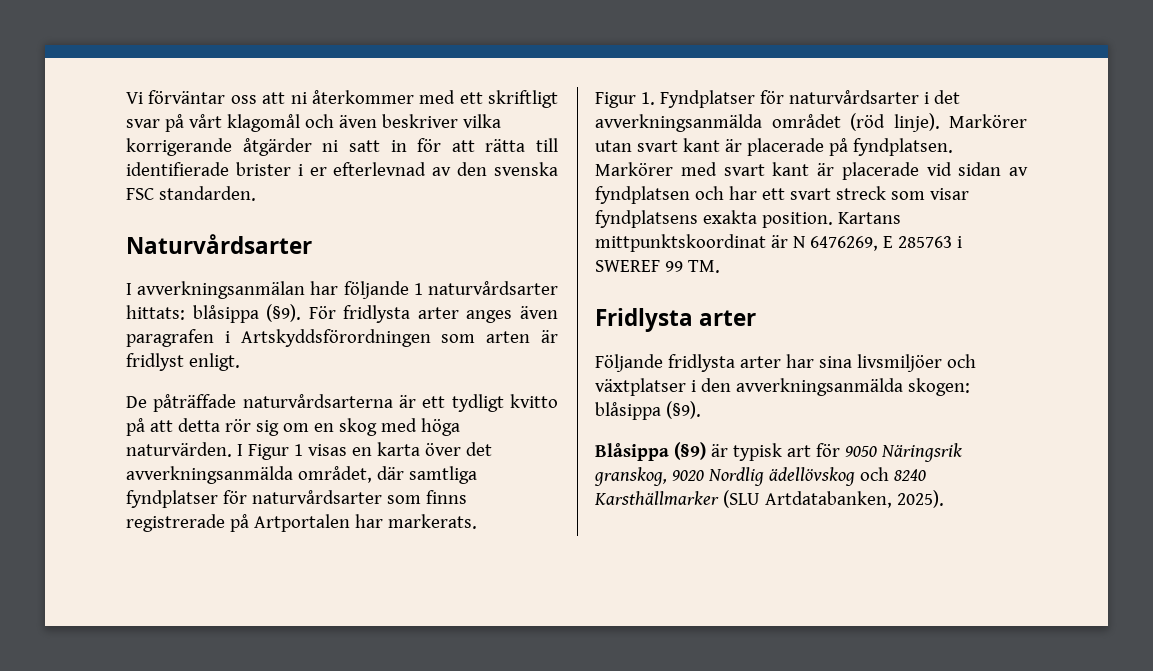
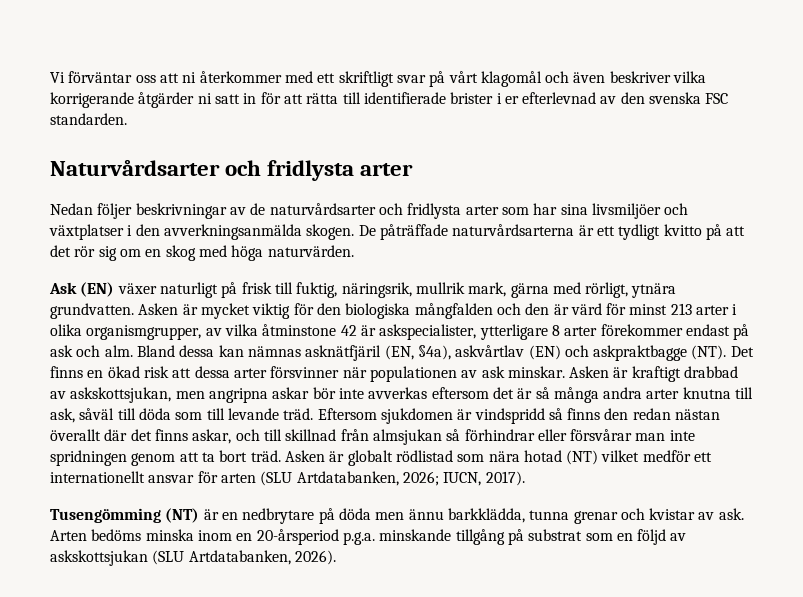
[126,281,558,299] [126,304,558,323] [126,329,558,347] [126,353,240,371] // I avverkningsanmälan har följande 1 naturvårdsarter hittats: blåsippa (§9). För fridlysta arter anges även paragrafen i Artskyddsförordningen som arten är fridlyst enligt. // -> [225,160,414,181] [50,203,689,219] [49,224,355,240] och fridlysta arter // Nedan följer beskrivningar av de naturvårdsarter och fridlysta arter som har sina livsmiljöer och växtplatser i den avverkningsanmälda skogen.
[177,418,220,432] detta -> [50,245,71,257] det
[236,442,492,460] [126,466,477,484] [126,490,467,508] [126,514,477,532] [595,90,960,108] [595,113,1027,132] [595,138,953,156] [595,162,1028,180] [595,186,969,204] [595,210,901,228] [595,234,962,252] [595,260,720,273] [595,308,757,332] [595,354,976,372] [595,378,970,396] [595,401,701,420] [595,442,962,462] [594,467,926,486] [594,490,944,508] I Figur 1 visas en karta över det avverkningsanmälda området, där samtliga fyndplatser för naturvårdsarter som finns registrerade på Artportalen har markerats. // Figur 1. Fyndplatser för naturvårdsarter i det avverkningsanmälda området (röd linje). Markörer utan svart kant är placerade på fyndplatsen. Markörer med svart kant är placerade vid sidan av fyndplatsen och har ett svart streck som visar fyndplatsens exakta position. Kartans mittpunktskoordinat är N 6476269, E 285763 i SWEREF 99 TM. // Fridlysta arter // Följande fridlysta arter har sina livsmiljöer och växtplatser i den avverkningsanmälda skogen: blåsippa (§9). // Blåsippa (§9) är typisk art för 9050 Näringsrik granskog, 9020 Nordlig ädellövskog och 8240 Karsthällmarker (SLU Artdatabanken, 2025). -> [49,282,677,298] [50,303,738,319] [50,324,750,340] [50,345,754,361] [50,366,739,382] [50,387,754,403] [50,408,721,424] [50,429,695,445] [50,450,713,466] [50,471,525,486] [50,508,744,524] [50,529,687,545] [50,550,336,566] // Ask (EN) växer naturligt på frisk till fuktig, näringsrik, mullrik mark, gärna med rörligt, ytnära grundvatten. Asken är mycket viktig för den biologiska mångfalden och den är värd för minst 213 arter i olika organismgrupper, av vilka åtminstone 42 är askspecialister, ytterligare 8 arter förekommer endast på ask och alm. Bland dessa kan nämnas asknätfjäril (EN, §4a), askvårtlav (EN) och askpraktbagge (NT). Det finns en ökad risk att dessa arter försvinner när populationen av ask minskar. Asken är kraftigt drabbad av askskottsjukan, men angripna askar bör inte avverkas eftersom det är så många andra arter knutna till ask, såväl till döda som till levande träd. Eftersom sjukdomen är vindspridd så finns den redan nästan överallt där det finns askar, och till skillnad från almsjukan så förhindrar eller försvårar man inte spridningen genom att ta bort träd. Asken är globalt rödlistad som nära hotad (NT) vilket medför ett internationellt ansvar för arten (SLU Artdatabanken, 2026; IUCN, 2017). // Tusengömming (NT) är en nedbrytare på döda men ännu barkklädda, tunna grenar och kvistar av ask. Arten bedöms minska inom en 20-årsperiod p.g.a. minskande tillgång på substrat som en följd av askskottsjukan (SLU Artdatabanken, 2026).

